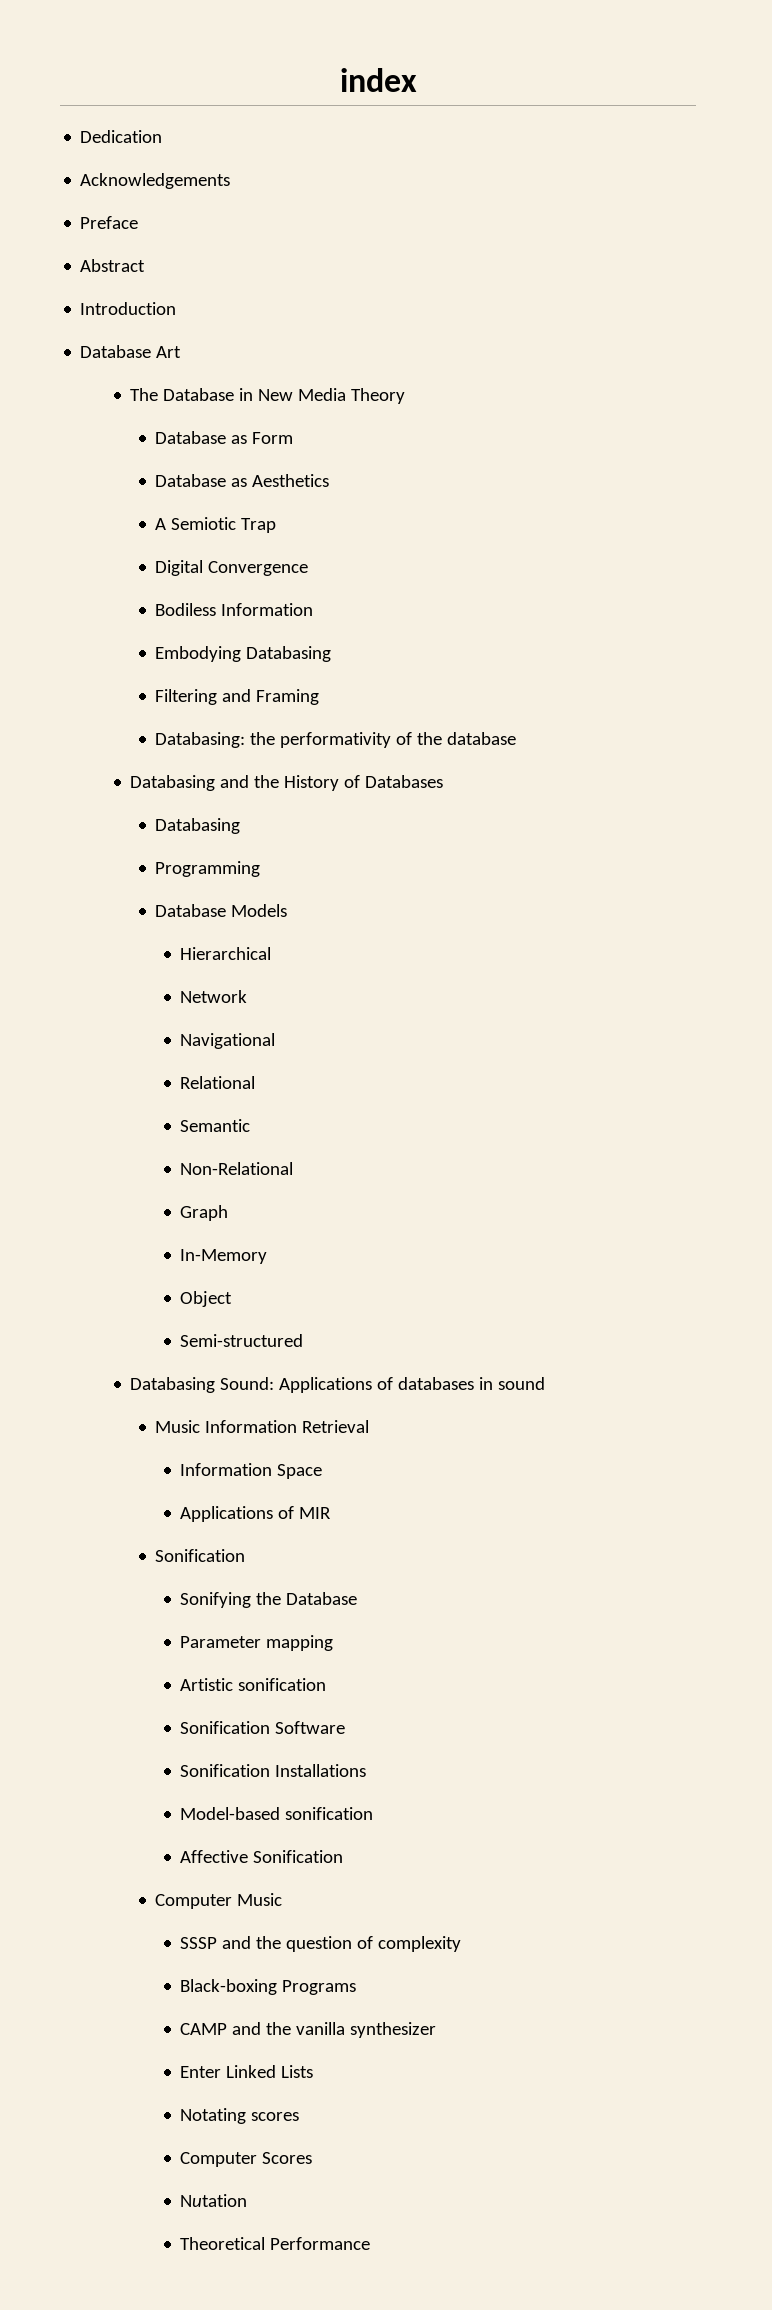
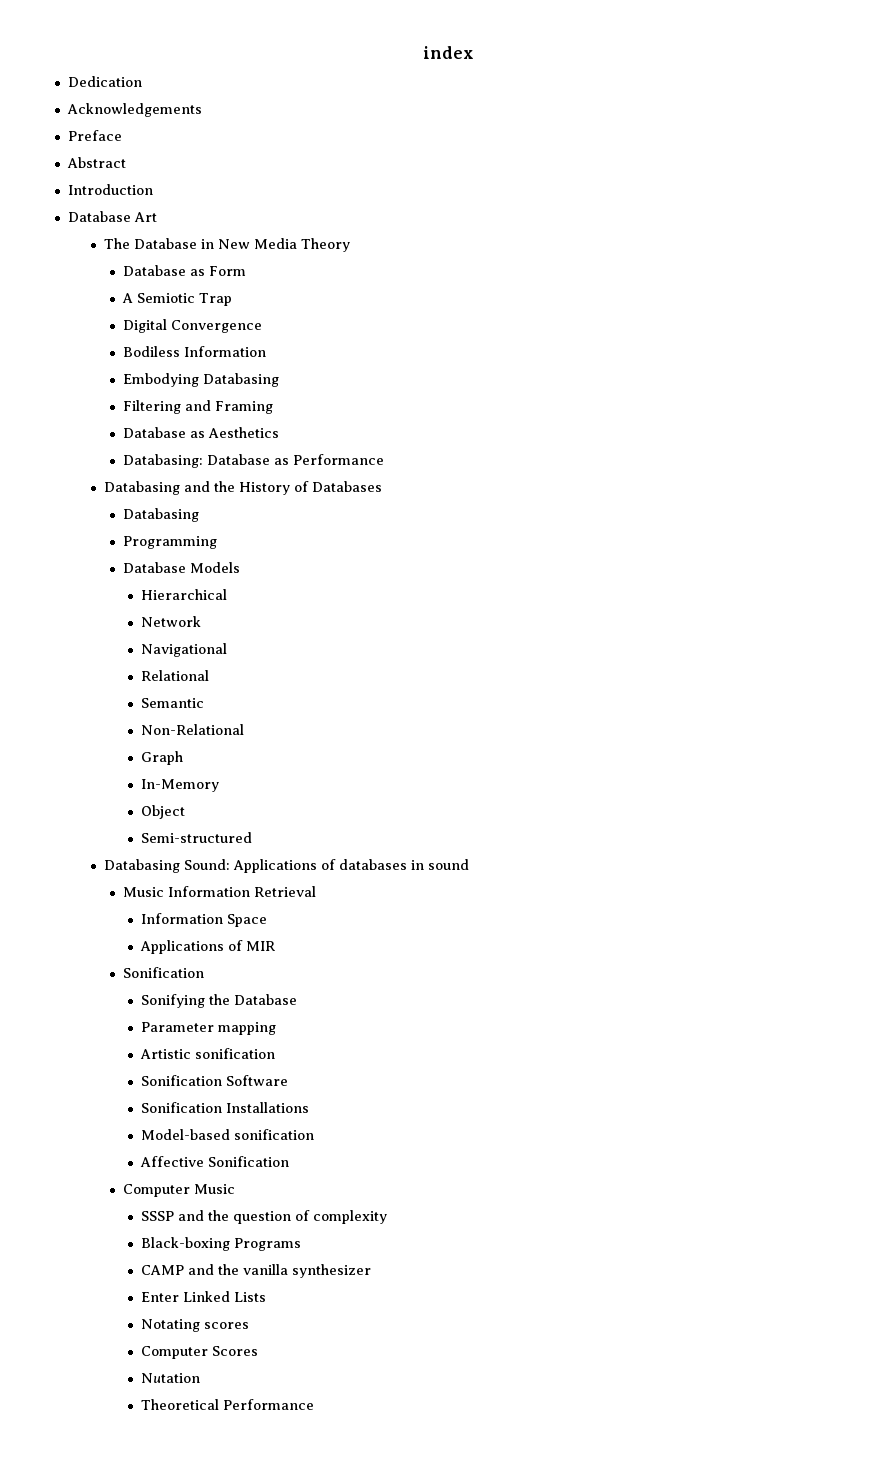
[155,474,330,487] // Database as Aesthetics -> (246, 271) none
[155,732,517,748] Databasing: the performativity of the database -> [122,427,279,438] [122,454,384,468] Database as Aesthetics // Databasing: Database as Performance

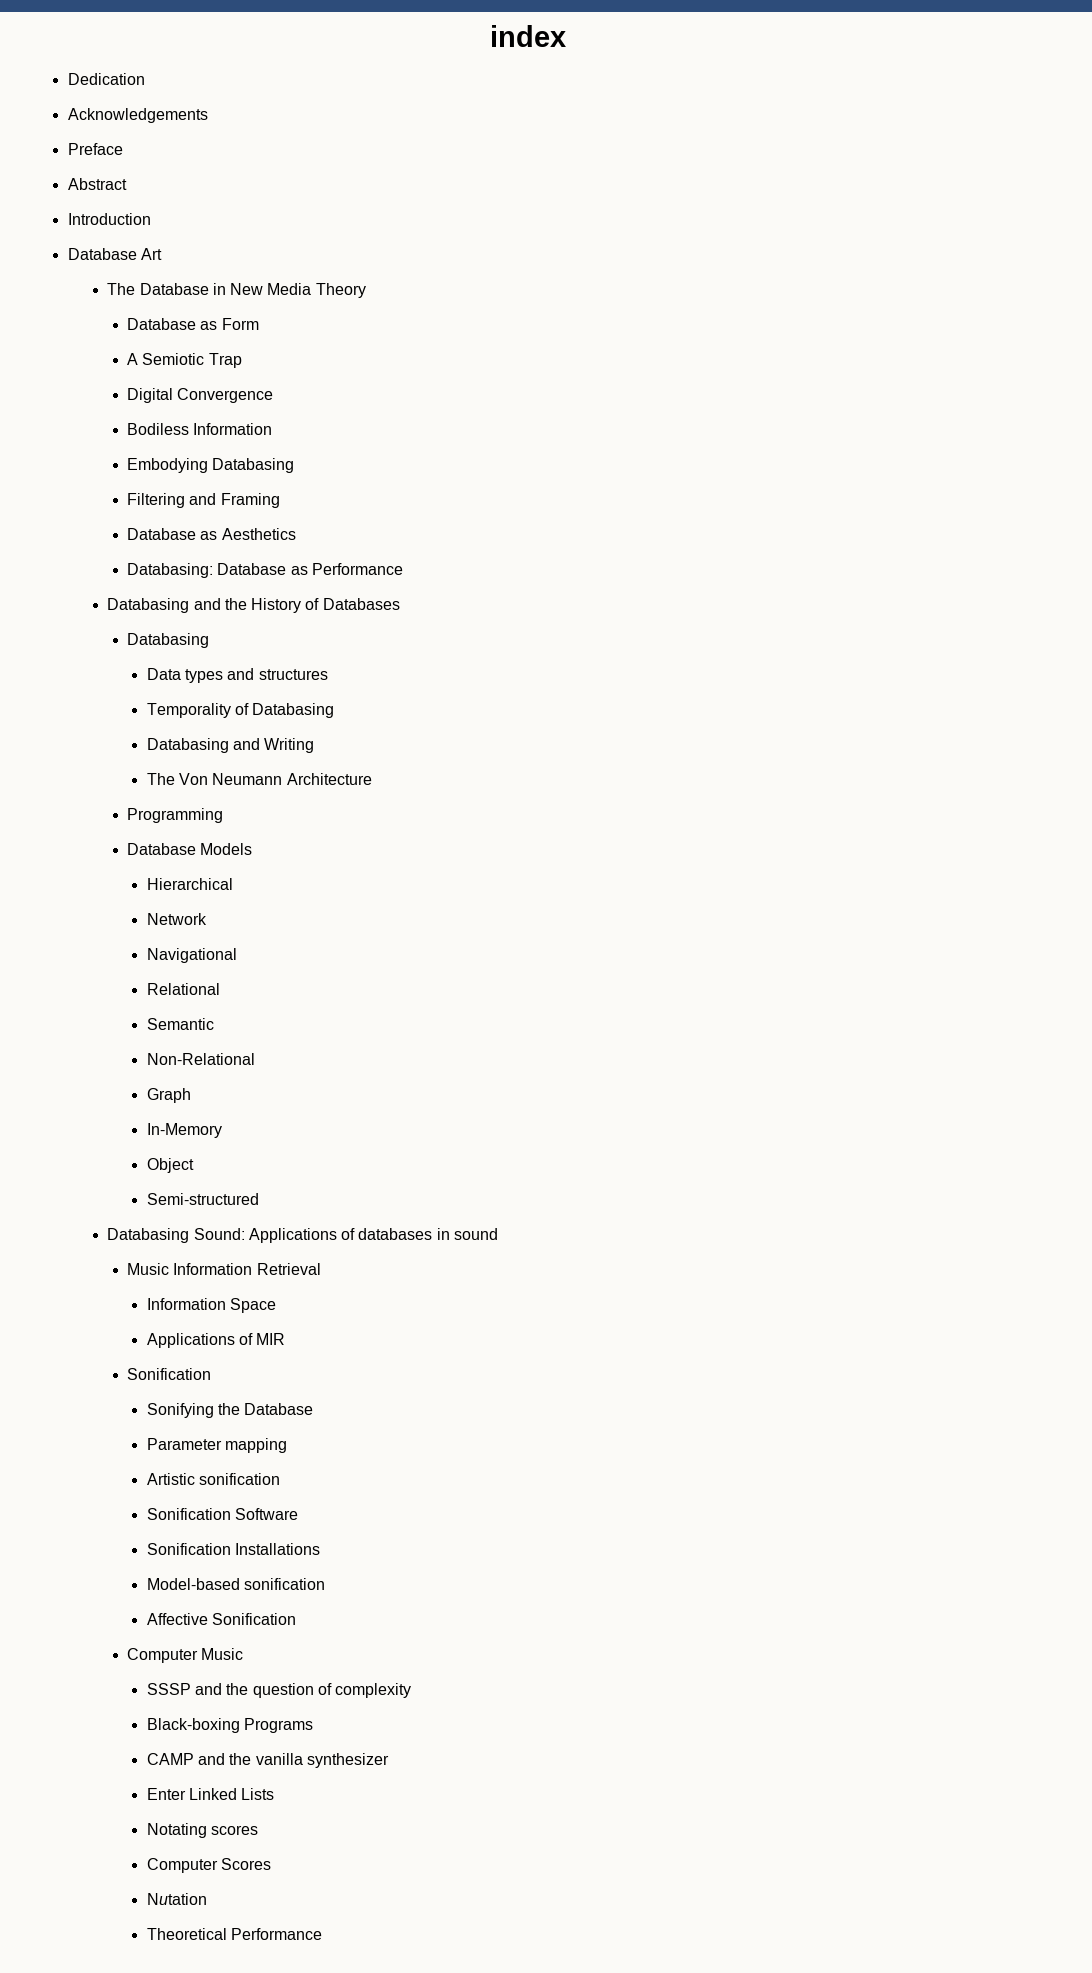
(199, 515) none -> [146,668,328,683] [146,703,335,718] [146,738,315,753] [146,773,372,785] // Data types and structures // Temporality of Databasing // Databasing and Writing // The Von Neumann Architecture

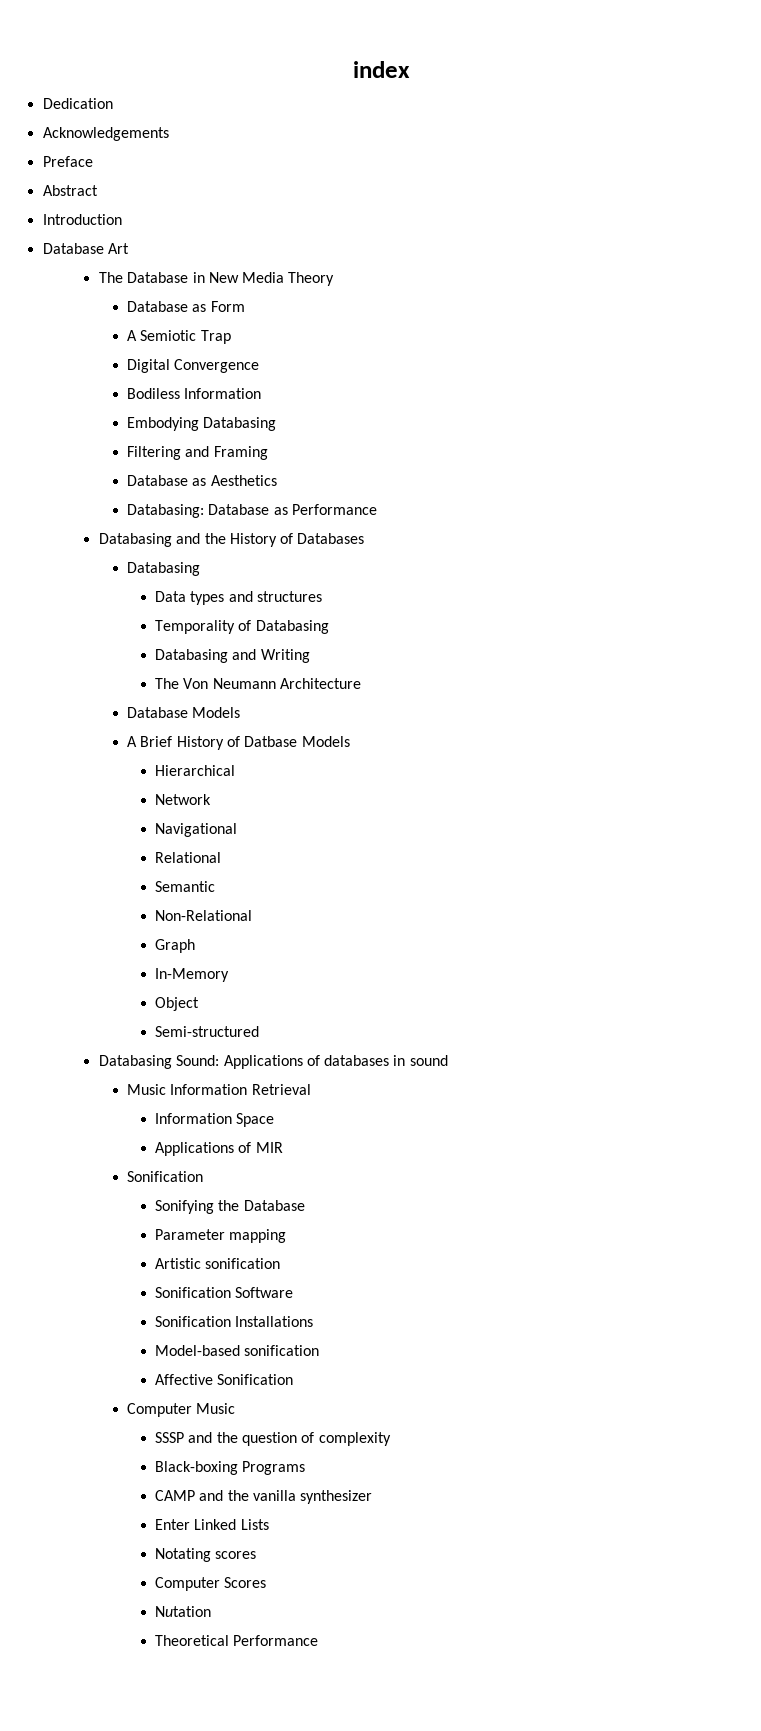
[126,808,223,823] [126,843,196,855] Programming // Database -> [126,707,241,718] [126,736,298,750] Database Models // A Brief History of Datbase

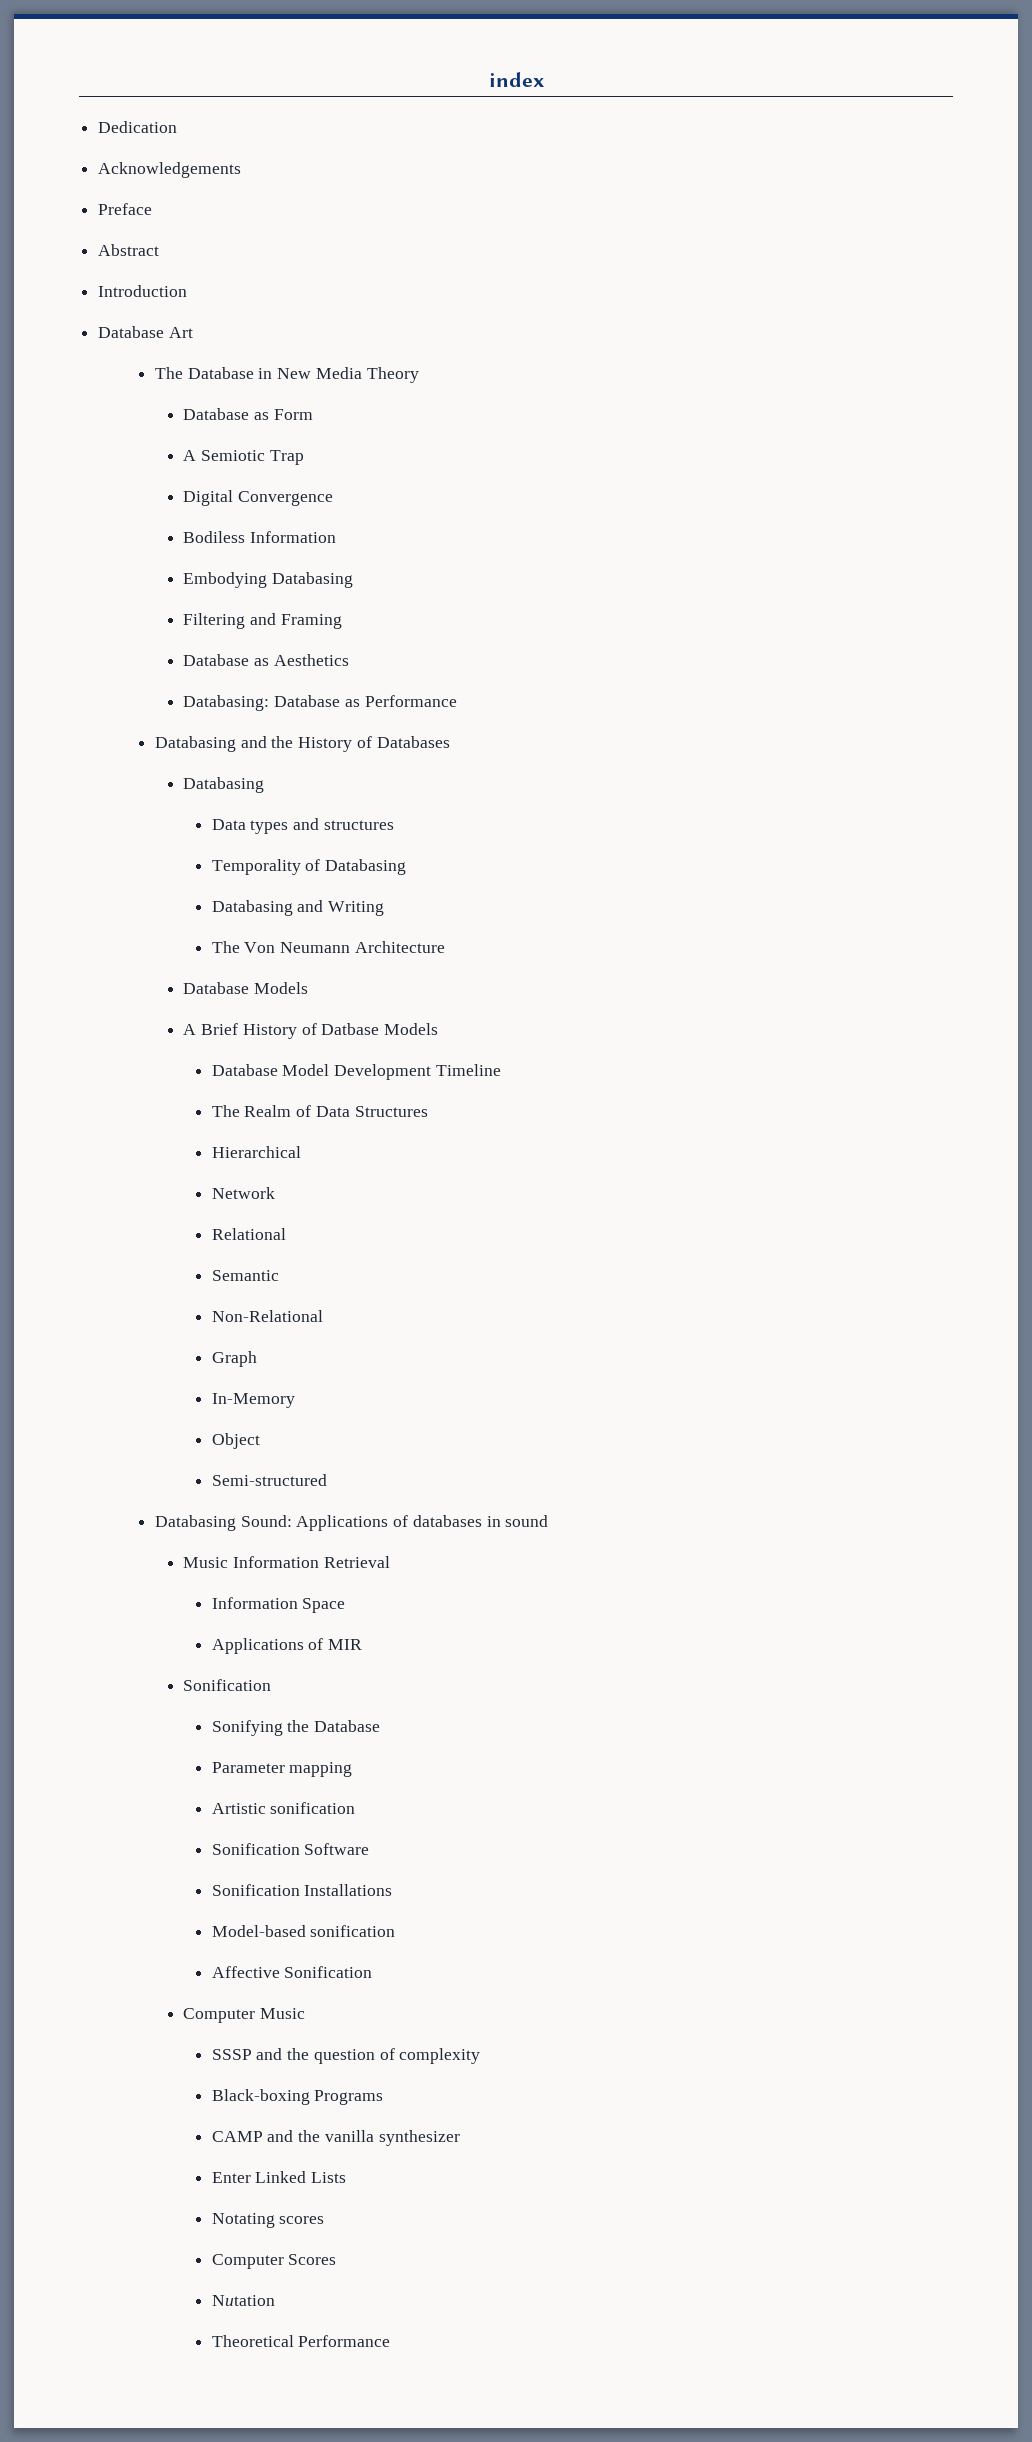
(350, 741) none -> [211,1064,501,1080] [211,1105,428,1117] // Database Model Development Timeline // The Realm of Data Structures
[155,823,238,837] // Navigational -> (275, 1193) none

